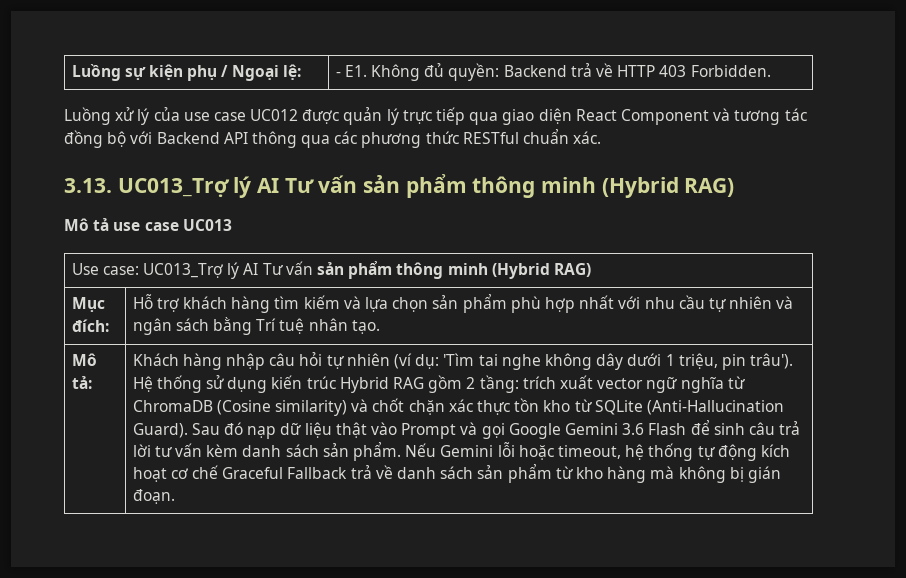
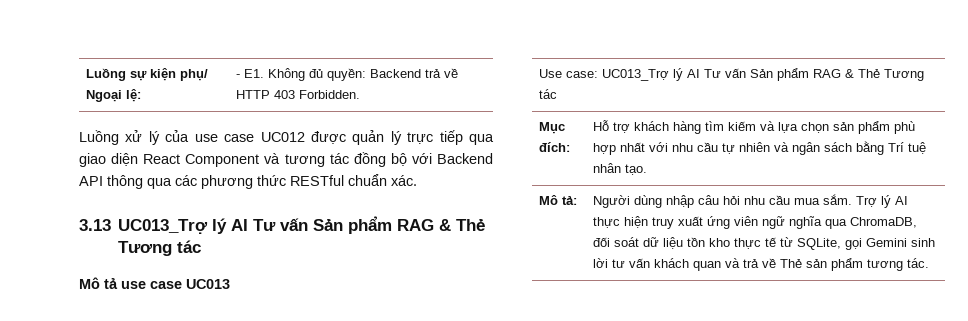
[187,65,229,81] phụ / -> [180,69,209,81] phụ/
[64,174,735,198] 3.13. UC013_Trợ lý AI Tư vấn sản phẩm thông minh (Hybrid RAG) -> [79,216,486,234] [118,240,202,256] 3.13 UC013_Trợ lý AI Tư vấn Sản phẩm RAG & Thẻ Tương tác
[317,261,591,279] sản phẩm thông minh (Hybrid RAG) -> [750,68,925,81] [539,89,558,99] Sản phẩm RAG & Thẻ Tương tác
[132,353,222,370] Khách hàng -> [593,195,663,208] Người dùng
[326,353,794,370] [132,375,745,393] [132,398,784,416] [132,420,801,439] [132,442,790,461] [132,464,781,483] [132,489,175,504] tự nhiên (ví dụ: 'Tìm tai nghe không dây dưới 1 triệu, pin trâu'). Hệ thống sử dụng kiến trúc Hybrid RAG gồm 2 tầng: trích xuất vector ngữ nghĩa từ ChromaDB (Cosine similarity) và chốt chặn xác thực tồn kho từ SQLite (Anti-Hallucination Guard). Sau đó nạp dữ liệu thật vào Prompt và gọi Google Gemini 3.6 Flash để sinh câu trả lời tư vấn kèm danh sách sản phẩm. Nếu Gemini lỗi hoặc timeout, hệ thống tự động kích hoạt cơ chế Graceful Fallback trả về danh sách sản phẩm từ kho hàng mà không bị gián đoạn. -> [744,194,909,208] [593,216,918,229] [593,237,936,250] [593,258,930,271] nhu cầu mua sắm. Trợ lý AI thực hiện truy xuất ứng viên ngữ nghĩa qua ChromaDB, đối soát dữ liệu tồn kho thực tế từ SQLite, gọi Gemini sinh lời tư vấn khách quan và trả về Thẻ sản phẩm tương tác.

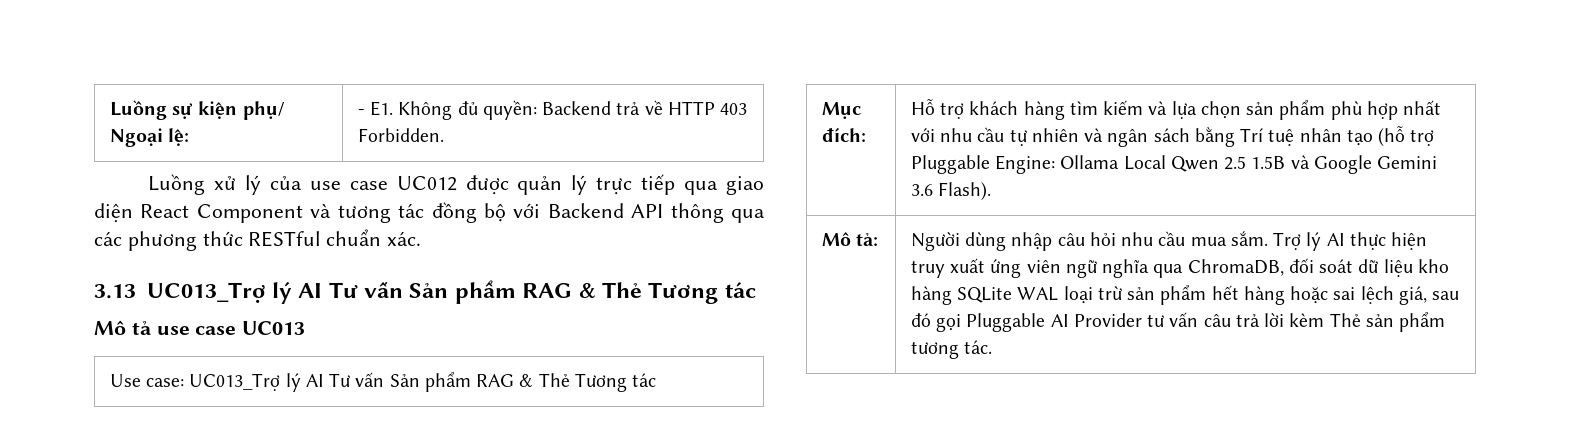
[625,164,648,175] tạo. -> [1346,126,1435,146] [910,155,1438,174] [910,182,991,200] tạo (hỗ trợ Pluggable Engine: Ollama Local Qwen 2.5 1.5B và Google Gemini 3.6 Flash).
[687,237,936,250] [593,258,777,271] tồn kho thực tế từ SQLite, gọi Gemini sinh lời tư vấn khách quan và trả về -> [1417,259,1449,273] [910,285,1460,305] [910,312,1325,332] kho hàng SQLite WAL loại trừ sản phẩm hết hàng hoặc sai lệch giá, sau đó gọi Pluggable AI Provider tư vấn câu trả lời kèm

